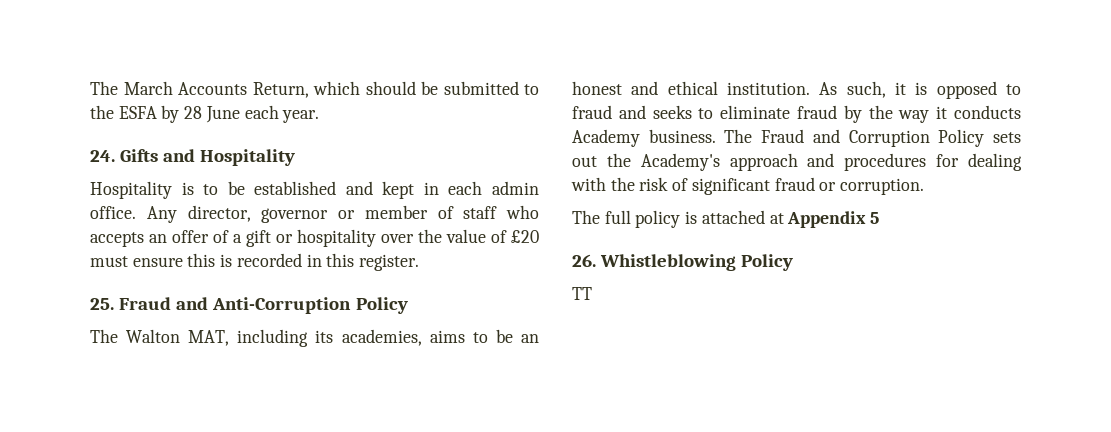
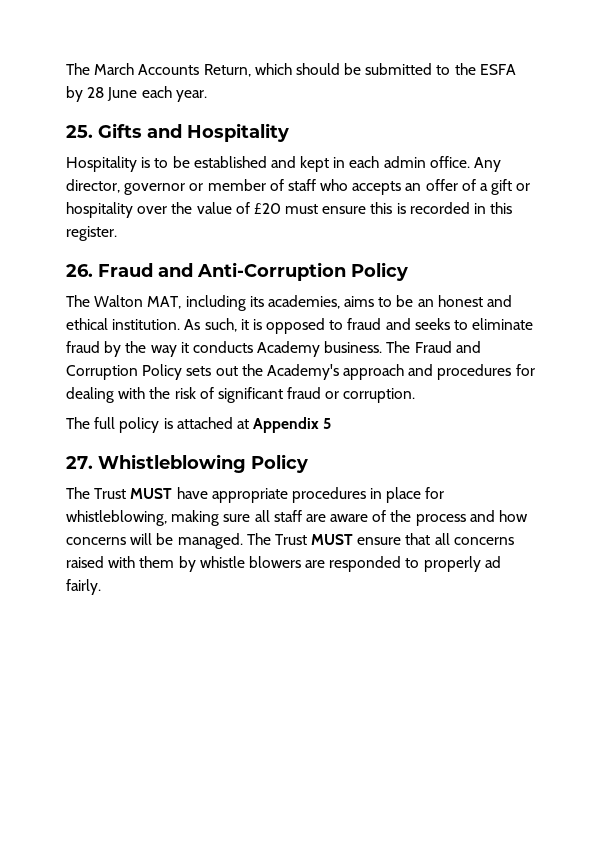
[90,150,115,162] 24. -> [66,125,93,138] 25.
[90,298,114,310] 25. -> [66,264,93,277] 26.
[572,254,596,267] 26. -> [66,456,93,469] 27.
[572,287,592,300] TT -> [66,487,445,503] [66,510,529,526] [66,533,514,549] [66,556,501,572] [66,579,101,595] The Trust MUST have appropriate procedures in place for whistleblowing, making sure all staff are aware of the process and how concerns will be managed. The Trust MUST ensure that all concerns raised with them by whistle blowers are responded to properly ad fairly.

